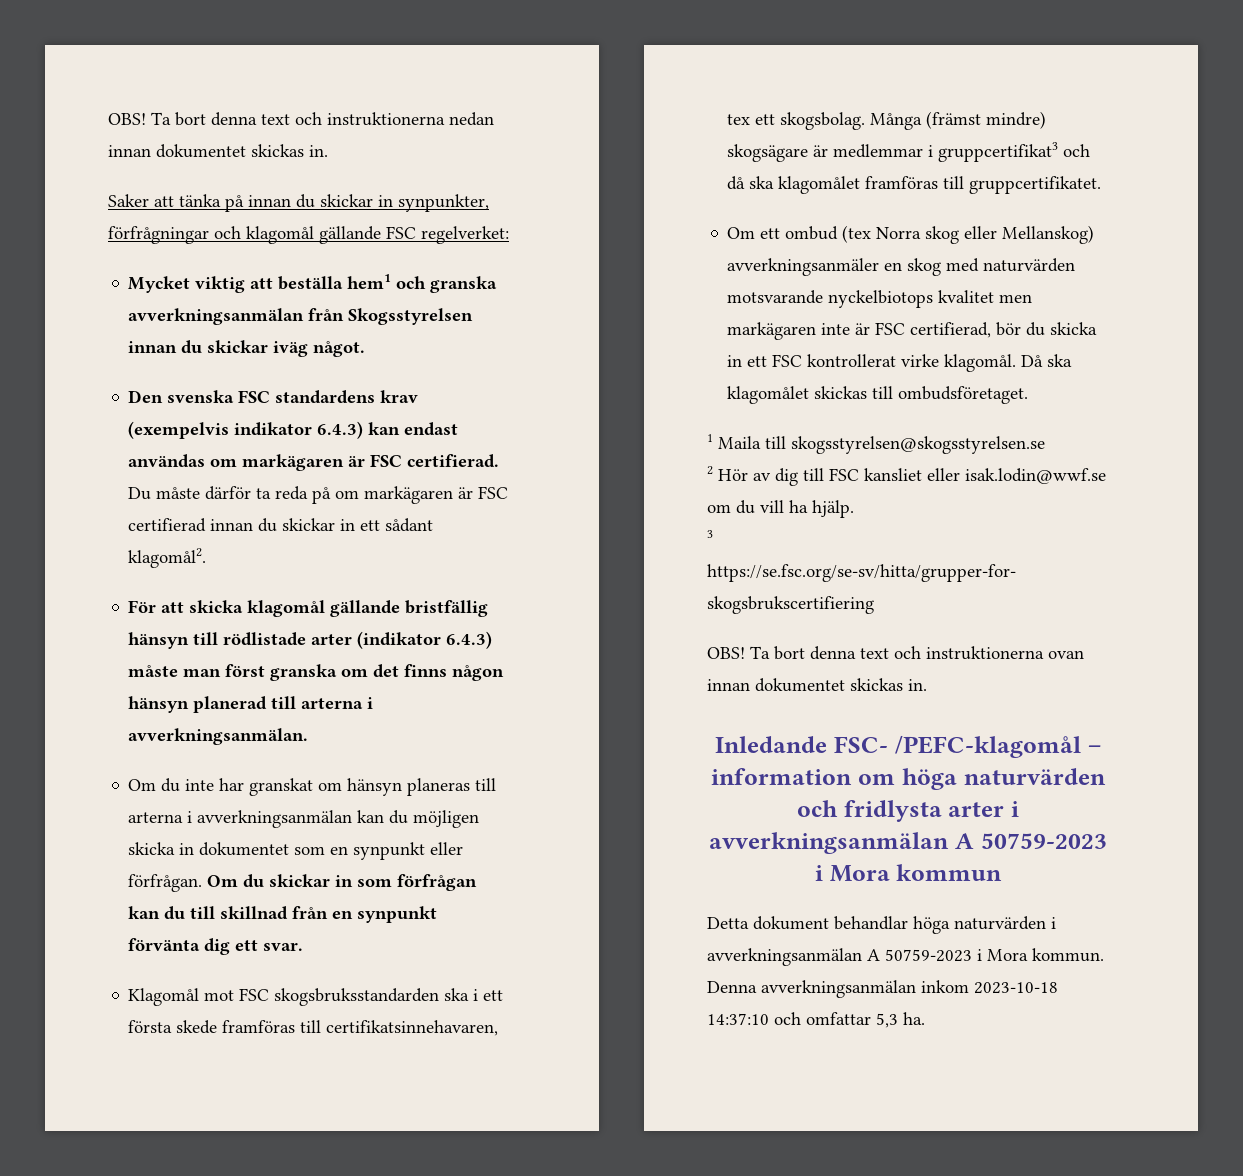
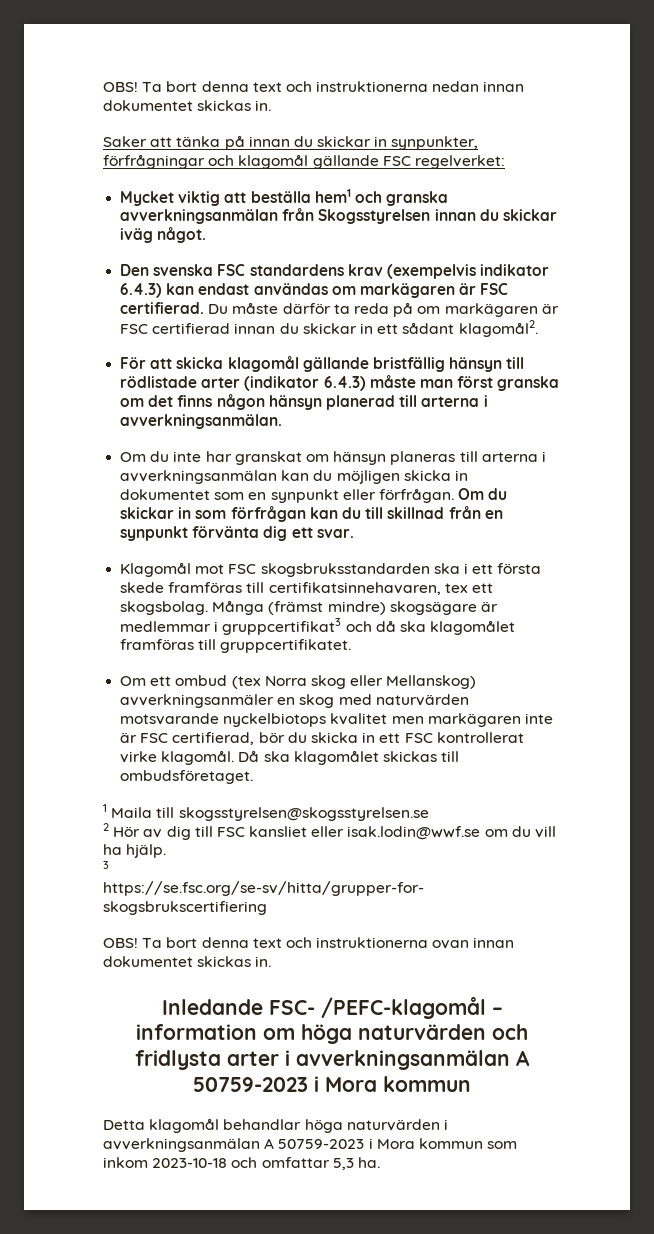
[753,916,829,930] dokument -> [149,1118,220,1133] klagomål
[1032,948,1104,962] [707,980,916,998] kommun. Denna avverkningsanmälan -> [418,1138,518,1149] kommun som
[707,1013,769,1025] 14:37:10 -> (228, 1163) none

